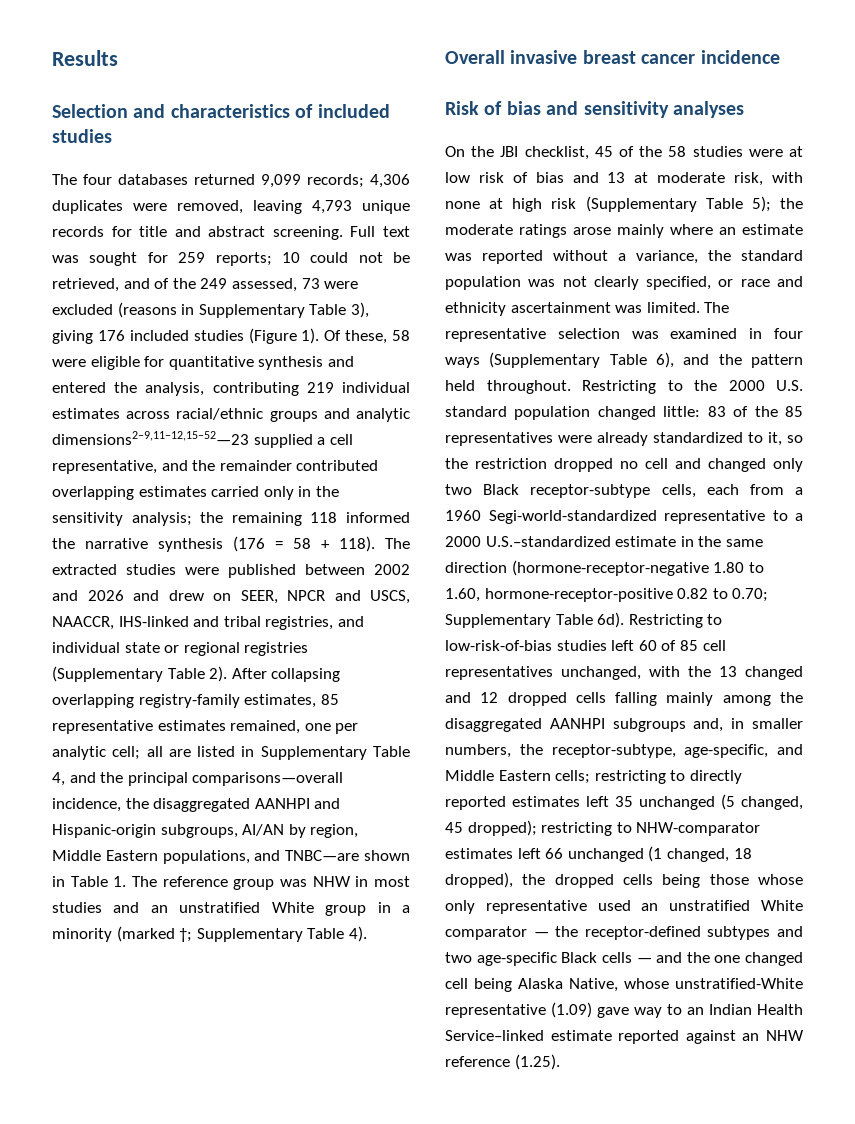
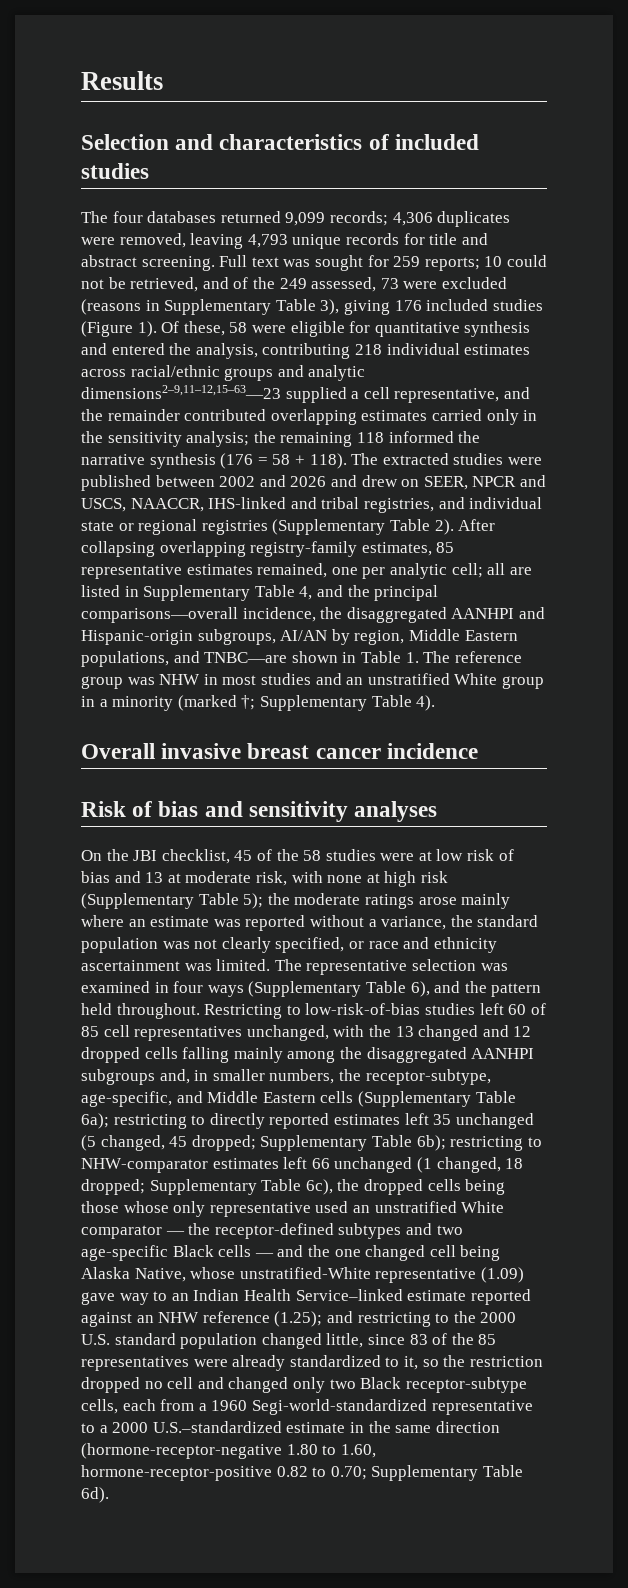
[306,382,334,393] 219 -> [354,344,382,355] 218
[52,431,249,445] dimensions2–9,11–12,15–52—23 -> [81,385,281,399] dimensions2–9,11–12,15–63—23
(683, 385) none -> [305,1003,546,1015] [81,1025,532,1041] [81,1047,535,1063] [81,1069,491,1085] [81,1091,516,1107] [81,1113,534,1129] [81,1135,542,1151] [81,1157,524,1173] [81,1179,506,1195] [81,1201,505,1217] [81,1223,463,1239] [81,1245,501,1261] [81,1267,524,1283] [81,1289,531,1305] [81,1311,450,1327] low-risk-of-bias studies left 60 of 85 cell representatives unchanged, with the 13 changed and 12 dropped cells falling mainly among the disaggregated AANHPI subgroups and, in smaller numbers, the receptor-subtype, age-specific, and Middle Eastern cells (Supplementary Table 6a); restricting to directly reported estimates left 35 unchanged (5 changed, 45 dropped; Supplementary Table 6b); restricting to NHW-comparator estimates left 66 unchanged (1 changed, 18 dropped; Supplementary Table 6c), the dropped cells being those whose only representative used an unstratified White comparator — the receptor-defined subtypes and two age-specific Black cells — and the one changed cell being Alaska Native, whose unstratified-White representative (1.09) gave way to an Indian Health Service–linked estimate reported against an NHW reference (1.25); and restricting to
[663,406,701,417] little: -> [326,1333,405,1348] little, since
[628,614,723,628] [445,640,726,651] [445,666,803,680] [445,692,803,706] [445,718,803,732] [445,744,803,758] [445,770,742,784] [445,794,803,810] [445,820,761,836] [445,846,752,862] [445,872,803,888] [445,900,803,914] [445,926,803,940] [445,952,803,966] [445,978,803,992] [445,1002,803,1018] [445,1030,804,1044] [445,1054,560,1070] Restricting to low-risk-of-bias studies left 60 of 85 cell representatives unchanged, with the 13 changed and 12 dropped cells falling mainly among the disaggregated AANHPI subgroups and, in smaller numbers, the receptor-subtype, age-specific, and Middle Eastern cells; restricting to directly reported estimates left 35 unchanged (5 changed, 45 dropped); restricting to NHW-comparator estimates left 66 unchanged (1 changed, 18 dropped), the dropped cells being those whose only representative used an unstratified White comparator — the receptor-defined subtypes and two age-specific Black cells — and the one changed cell being Alaska Native, whose unstratified-White representative (1.09) gave way to an Indian Health Service–linked estimate reported against an NHW reference (1.25). -> (109, 1495) none

